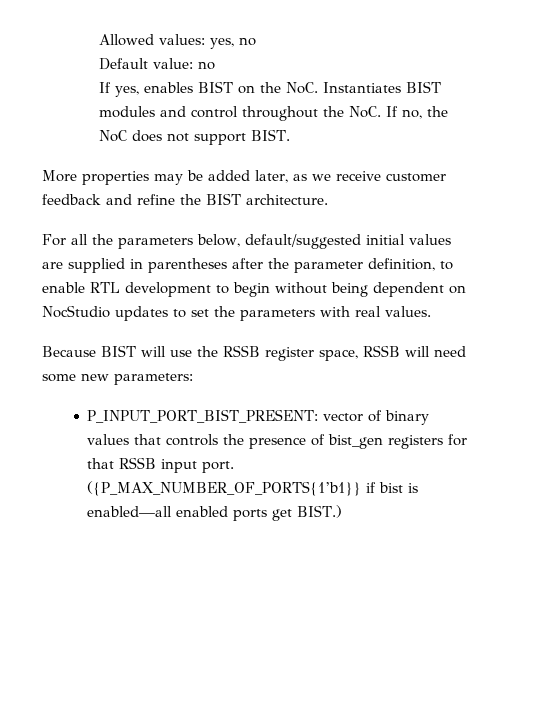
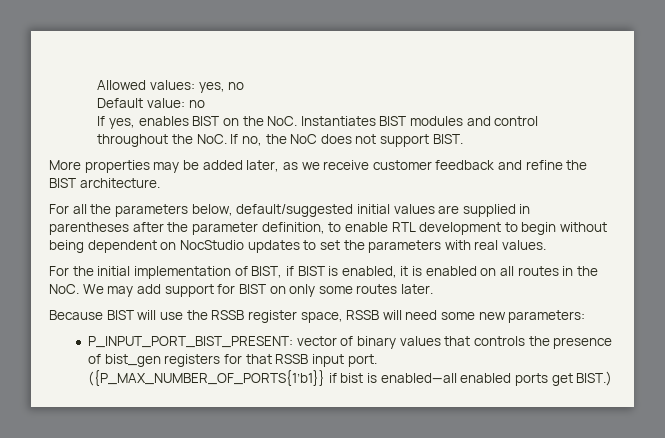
(431, 311) none -> [49,266,598,279] [49,284,434,297] // For the initial implementation of BIST, if BIST is enabled, it is enabled on all routes in the NoC. We may add support for BIST on only some routes later.

